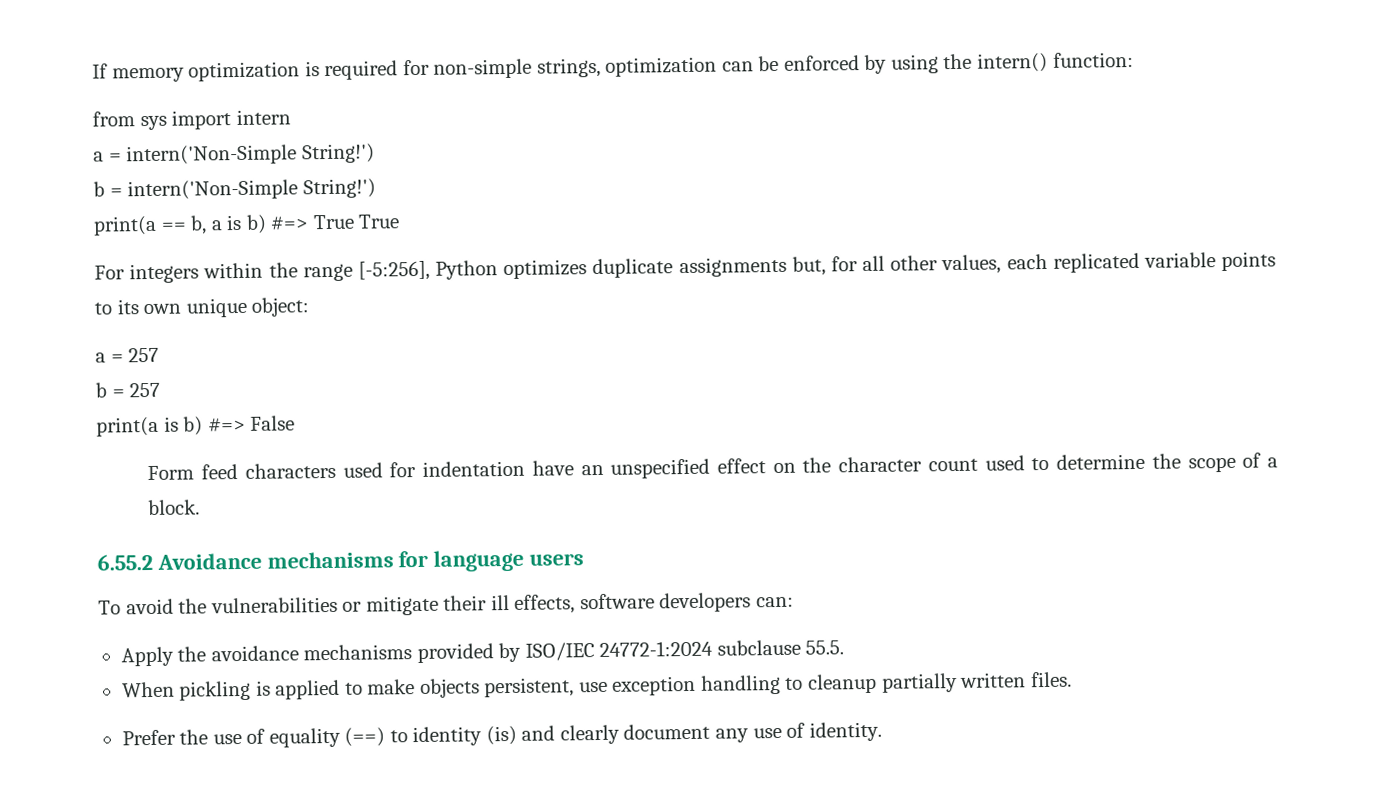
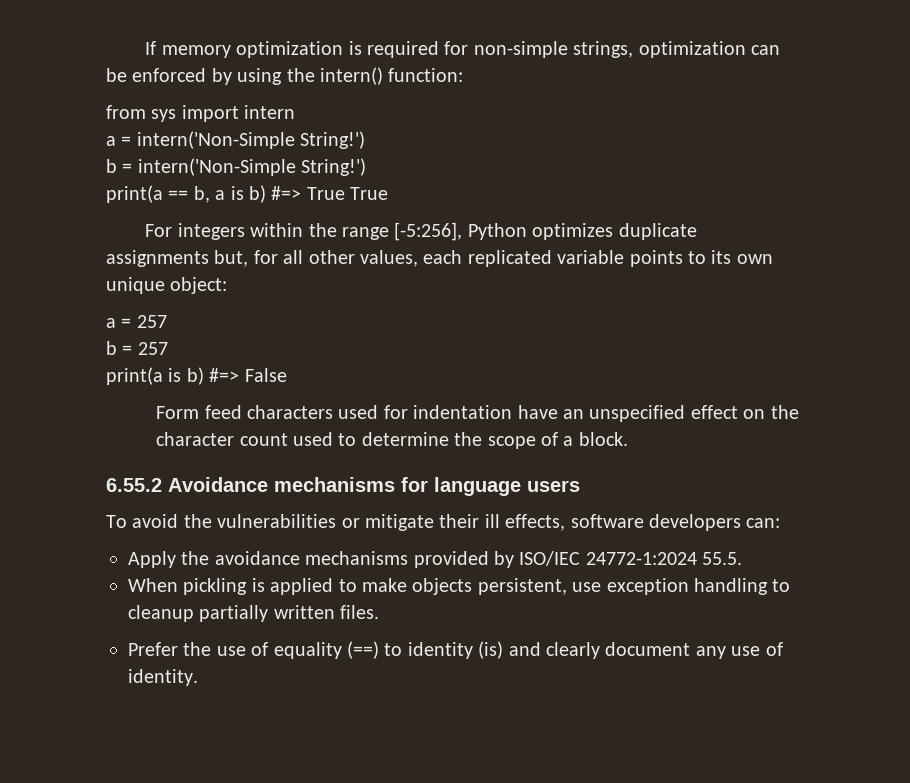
[716,639,801,656] subclause -> (697, 558) none

